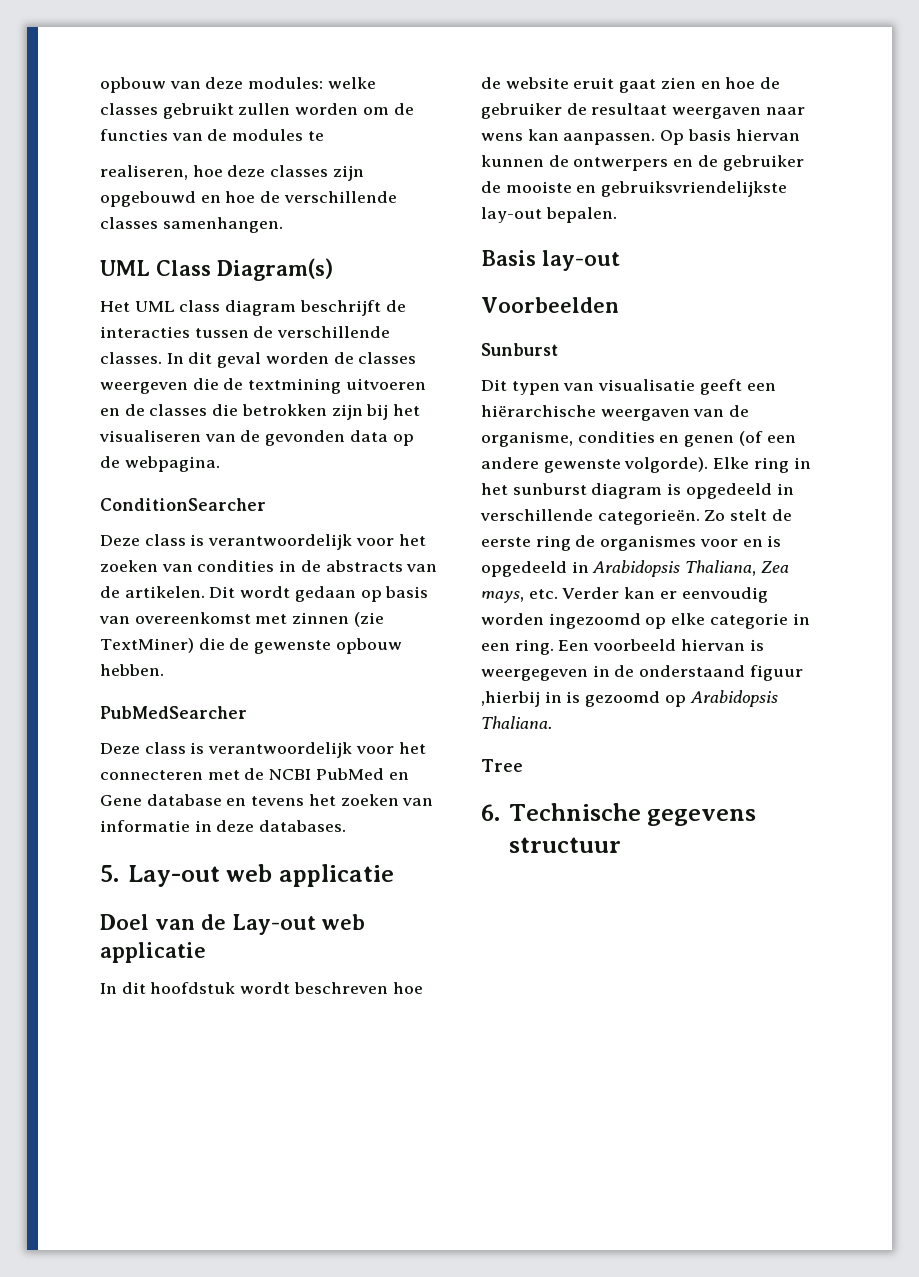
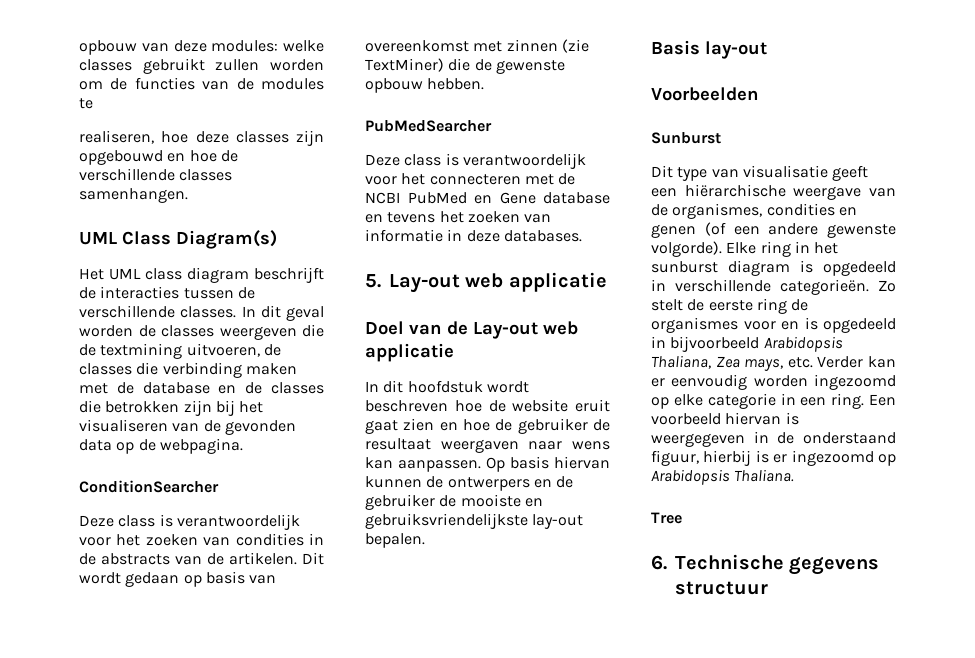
[345,378,426,390] uitvoeren -> [186,343,281,357] [79,362,297,378] [79,382,210,394] uitvoeren, de classes die verbinding maken met de database
[511,381,560,395] typen -> [677,167,708,181] type
[600,405,750,421] [481,431,573,447] weergaven van de organisme, -> [793,186,896,200] [651,203,763,219] weergave van de organismes,
(589, 567) none -> [670,336,760,352] bijvoorbeeld
[749,665,803,681] [481,691,661,707] figuur ,hierbij in is gezoomd -> [651,450,874,466] figuur, hierbij is er ingezoomd

